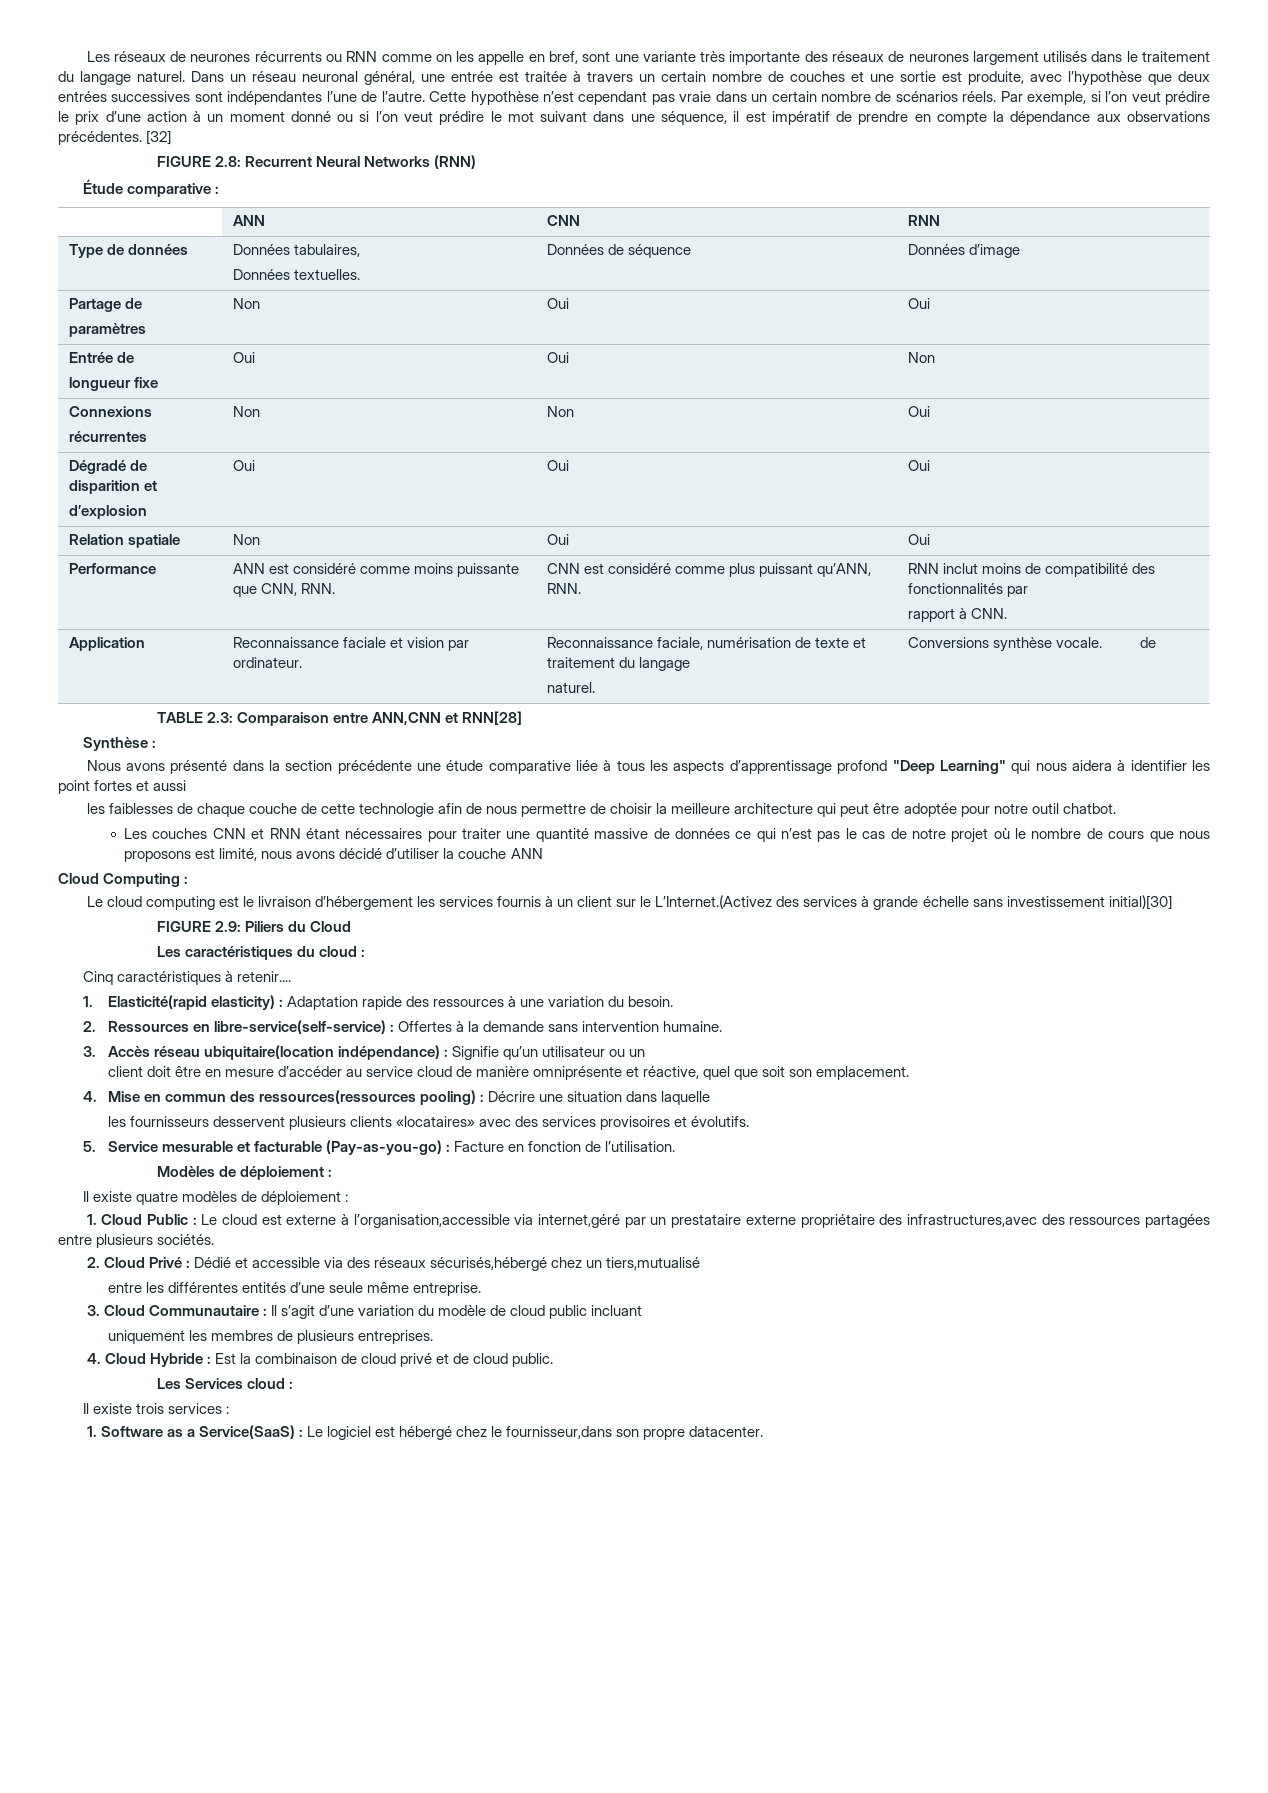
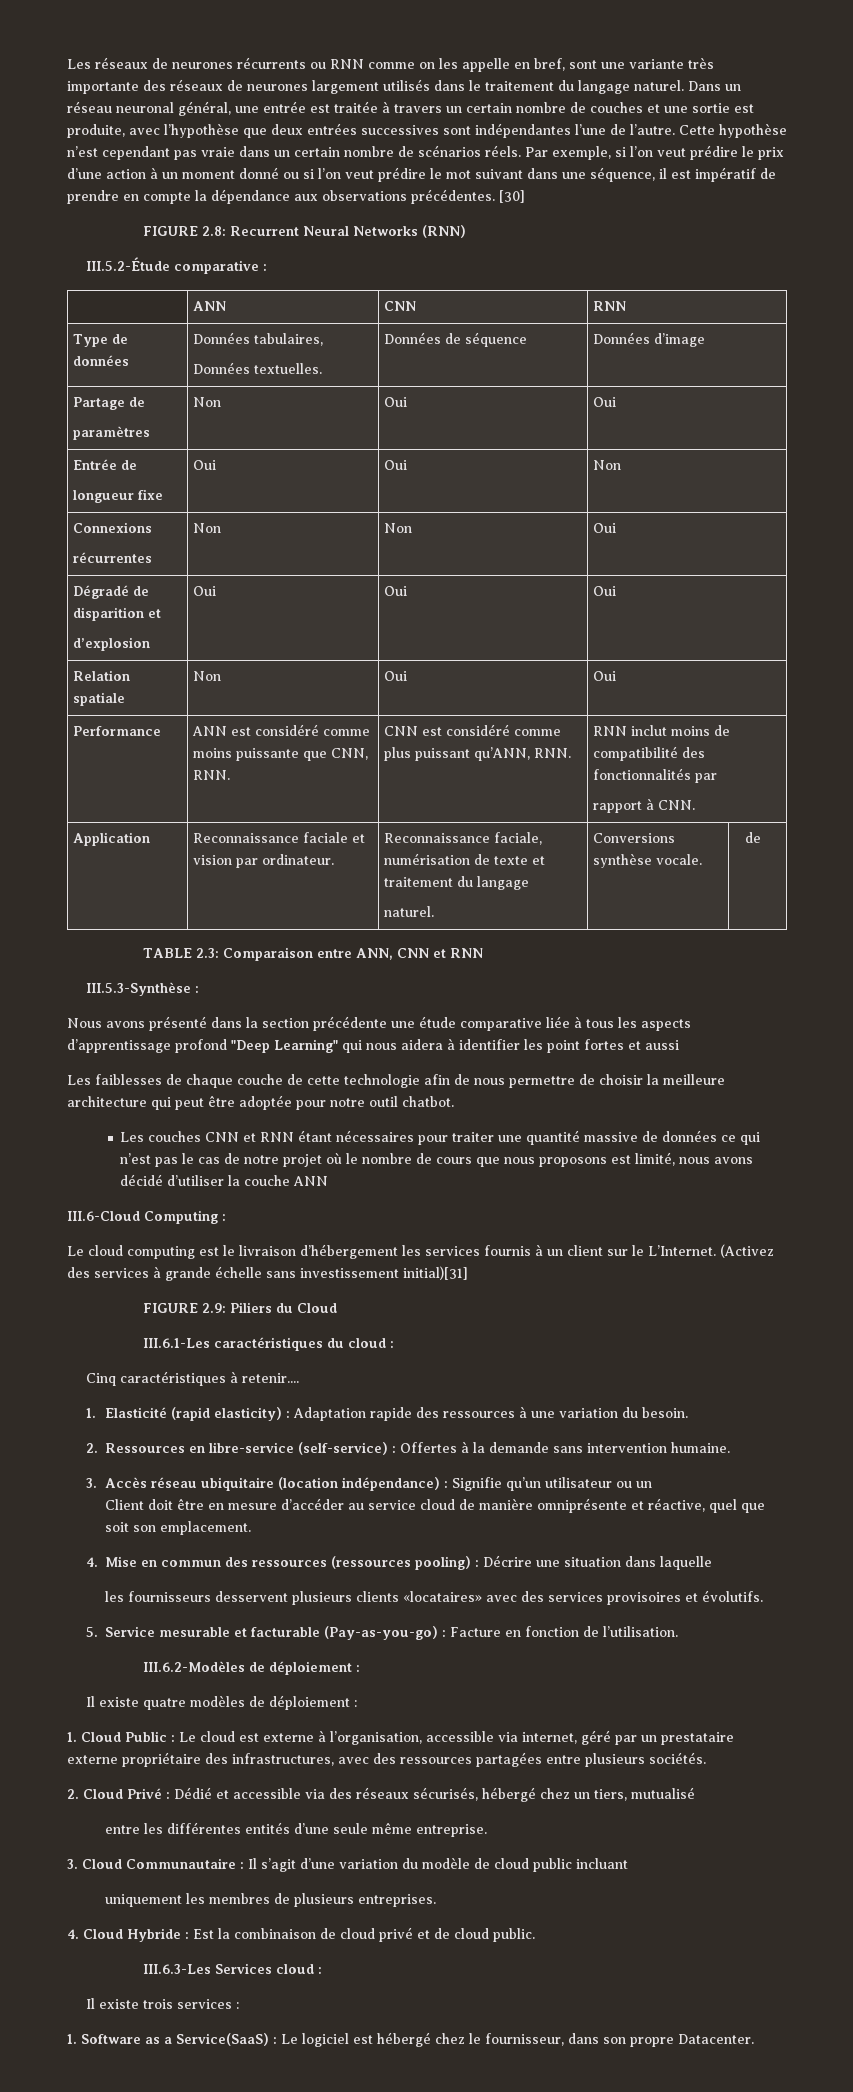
[146,130,172,145] [32] -> [499,190,525,203] [30]
[82,179,123,194] Étude -> [85,257,170,271] III.5.2-Étude
[372,711,523,725] [82,737,148,751] ANN,CNN et RNN[28] // Synthèse -> [355,948,483,960] [85,982,191,996] ANN, CNN et RNN // III.5.3-Synthèse
[86,803,105,814] les -> [67,1075,91,1085] Les
[58,873,99,884] Cloud -> [67,1211,140,1221] III.6-Cloud
[655,895,773,909] L’Internet.(Activez -> [648,1244,774,1258] L’Internet. (Activez
[1108,895,1172,910] initial)[30] -> [403,1266,468,1280] initial)[31]
[157,946,182,957] Les -> [142,1338,210,1348] III.6.1-Les
[107,995,207,1010] Elasticité(rapid -> [104,1407,210,1421] Elasticité (rapid
[213,1020,386,1034] libre-service(self-service) -> [208,1442,388,1455] libre-service (self-service)
[203,1045,334,1060] ubiquitaire(location -> [200,1477,338,1491] ubiquitaire (location
[107,1066,143,1077] client -> [104,1499,144,1510] Client
[258,1090,416,1104] ressources(ressources -> [251,1556,411,1569] ressources (ressources
[157,1166,216,1177] Modèles -> [142,1661,245,1672] III.6.2-Modèles
[353,1214,621,1228] l’organisation,accessible via internet,géré -> [330,1730,611,1745] l’organisation, accessible via internet, géré
[906,1214,1037,1227] infrastructures,avec -> [232,1753,369,1766] infrastructures, avec
[430,1257,701,1271] sécurisés,hébergé chez un tiers,mutualisé -> [413,1787,695,1802] sécurisés, hébergé chez un tiers, mutualisé
[157,1378,182,1389] Les -> [142,1964,211,1974] III.6.3-Les
[506,1426,613,1439] fournisseur,dans -> [485,2033,599,2046] fournisseur, dans
[689,1426,764,1437] datacenter. -> [678,2034,754,2044] Datacenter.

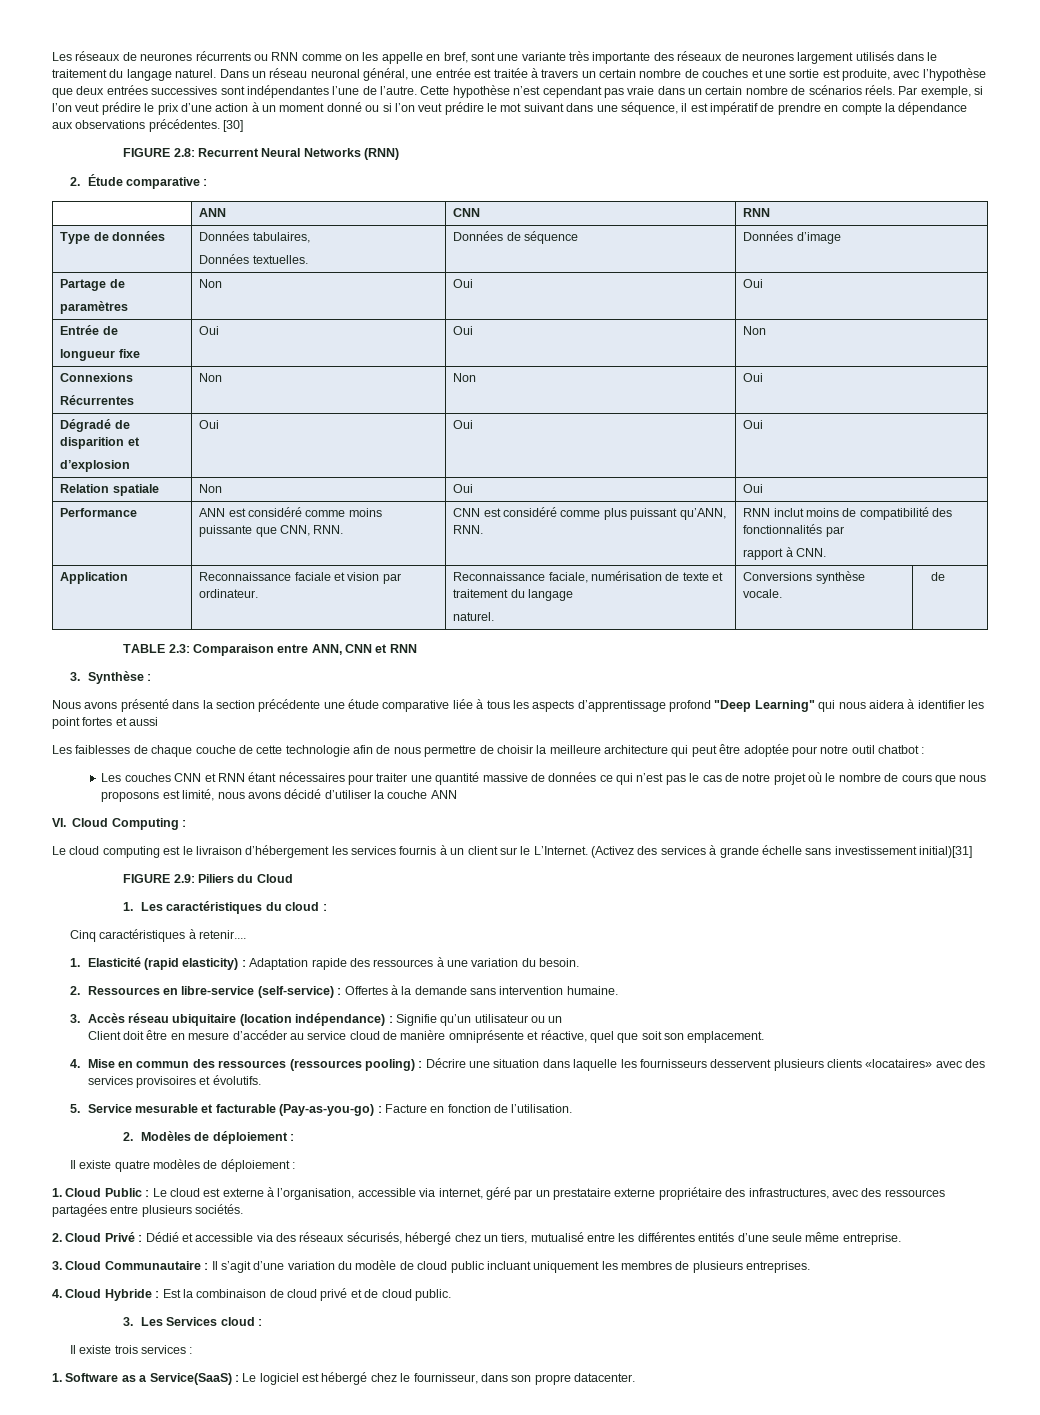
[85,257,170,271] III.5.2-Étude -> [69,174,123,186] 2. Étude
[72,552,152,563] récurrentes -> [60,395,135,405] Récurrentes
[85,982,191,996] III.5.3-Synthèse -> [69,671,144,684] 3. Synthèse
[402,1096,454,1107] chatbot. -> [878,745,925,754] chatbot :
[67,1211,140,1221] III.6-Cloud -> [52,818,109,827] VI. Cloud
[142,1338,210,1348] III.6.1-Les -> [123,902,164,911] 1. Les
(712, 1563) // -> (618, 1065) none
[142,1661,245,1672] III.6.2-Modèles -> [123,1131,192,1141] 2. Modèles
(695, 1793) // -> (584, 1237) none
(628, 1863) // -> (531, 1265) none
[142,1964,211,1974] III.6.3-Les -> [123,1317,164,1326] 3. Les
[678,2034,754,2044] Datacenter. -> [574,1373,635,1382] datacenter.

